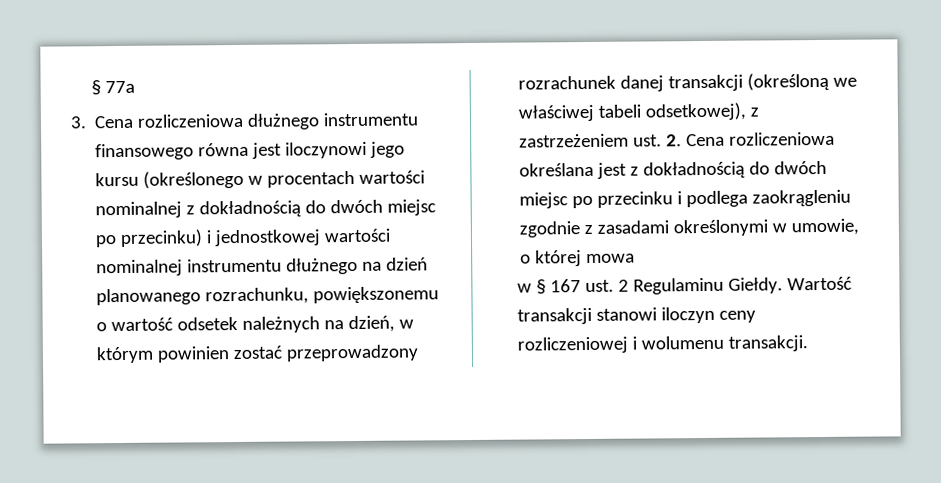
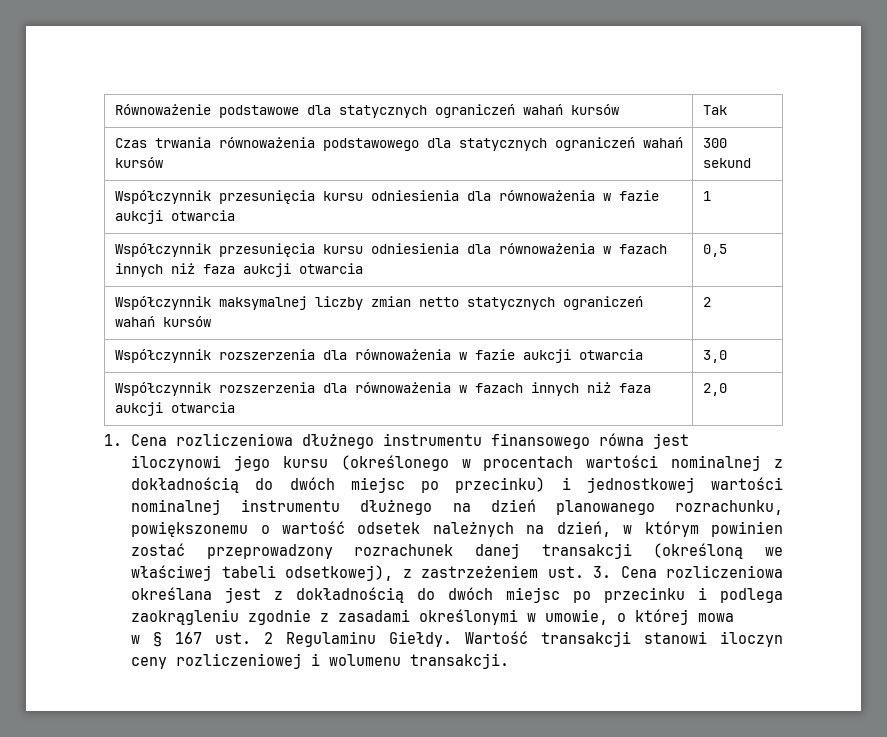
[91,80,136,96] [70,116,87,129] § 77a // 3. -> [114,104,619,118] [702,105,727,115] [114,137,683,151] [114,157,163,168] [702,138,727,148] [702,158,751,168] [114,190,659,204] [114,210,235,224] [702,191,711,201] [114,243,667,257] [114,263,363,277] [702,244,727,257] [114,296,643,310] [114,316,211,327] [702,297,711,307] [114,349,643,363] [702,350,727,363] [114,382,651,396] [114,402,235,416] [702,383,727,396] [104,434,122,446] Równoważenie podstawowe dla statycznych ograniczeń wahań kursów | Tak // Czas trwania równoważenia podstawowego dla statycznych ograniczeń wahań kursów | 300 sekund // Współczynnik przesunięcia kursu odniesienia dla równoważenia w fazie aukcji otwarcia | 1 // Współczynnik przesunięcia kursu odniesienia dla równoważenia w fazach innych niż faza aukcji otwarcia | 0,5 // Współczynnik maksymalnej liczby zmian netto statycznych ograniczeń wahań kursów | 2 // Współczynnik rozszerzenia dla równoważenia w fazie aukcji otwarcia | 3,0 // Współczynnik rozszerzenia dla równoważenia w fazach innych niż faza aukcji otwarcia | 2,0 // 1.
[666,134,683,147] 2. -> [593,566,612,578] 3.

